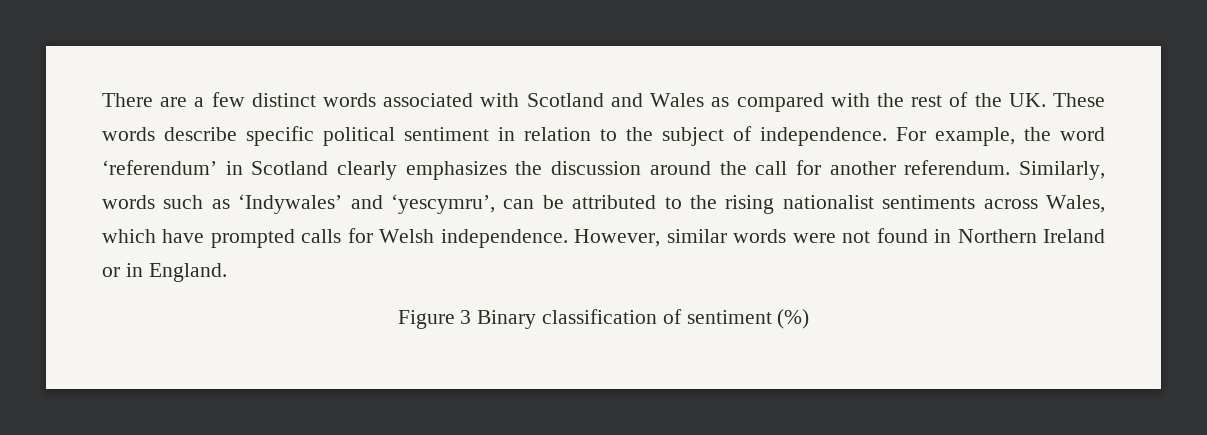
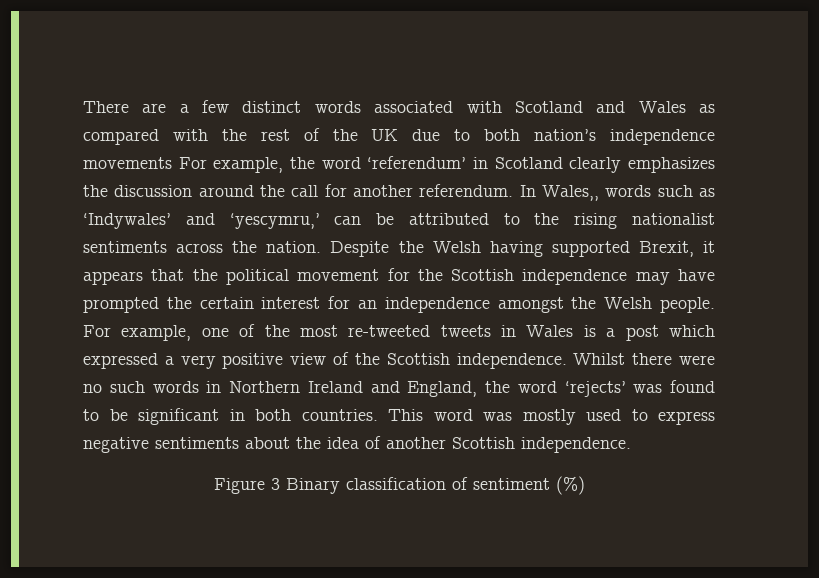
[1008,93,1105,107] [102,126,887,146] UK. These words describe specific political sentiment in relation to the subject of independence. -> [371,129,716,145] [83,157,172,169] UK due to both nation’s independence movements
[1019,161,1106,180] Similarly, -> [519,185,599,201] In Wales,,
[391,194,495,214] ‘yescymru’, -> [229,213,320,229] ‘yescymru,’
[1045,195,1105,213] [102,228,1106,248] [102,263,227,282] Wales, which have prompted calls for Welsh independence. However, similar words were not found in Northern Ireland or in England. -> [232,241,716,257] [83,268,715,285] [83,296,715,313] [83,324,715,341] [83,352,715,369] [83,380,715,397] [83,408,715,425] [83,436,631,453] the nation. Despite the Welsh having supported Brexit, it appears that the political movement for the Scottish independence may have prompted the certain interest for an independence amongst the Welsh people. For example, one of the most re-tweeted tweets in Wales is a post which expressed a very positive view of the Scottish independence. Whilst there were no such words in Northern Ireland and England, the word ‘rejects’ was found to be significant in both countries. This word was mostly used to express negative sentiments about the idea of another Scottish independence.

